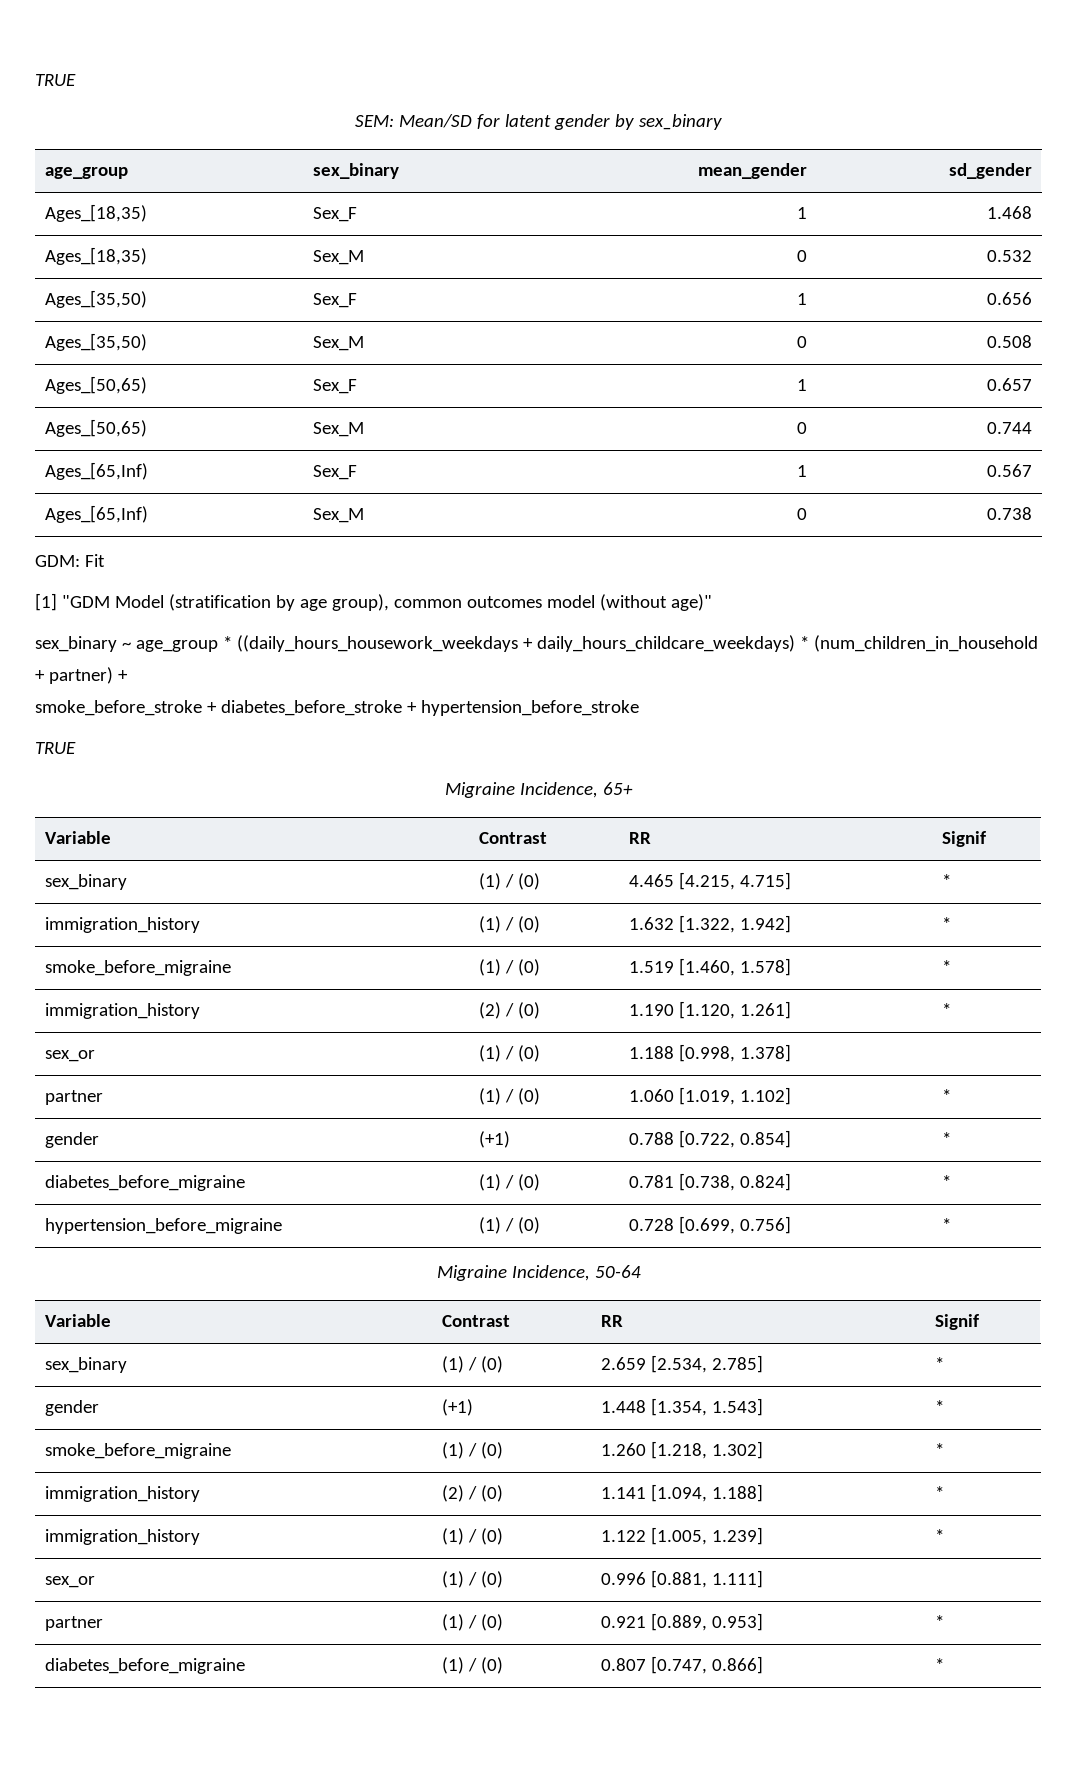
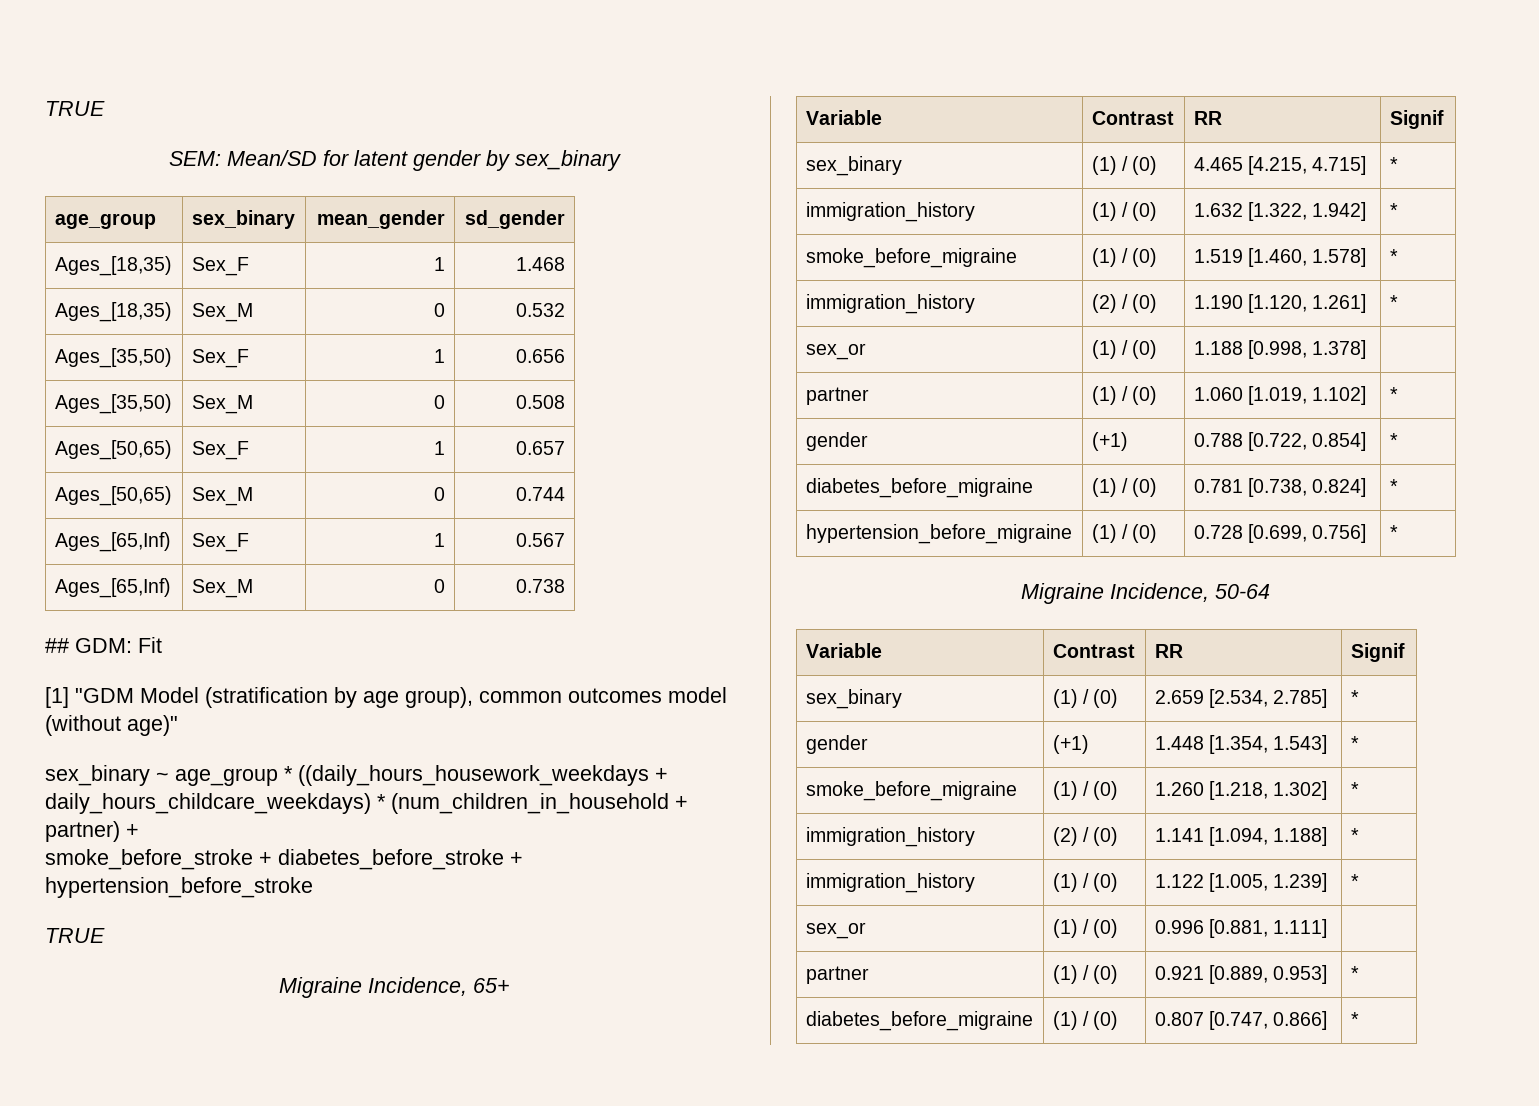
(1033, 513) none -> [45,638,69,653] ##

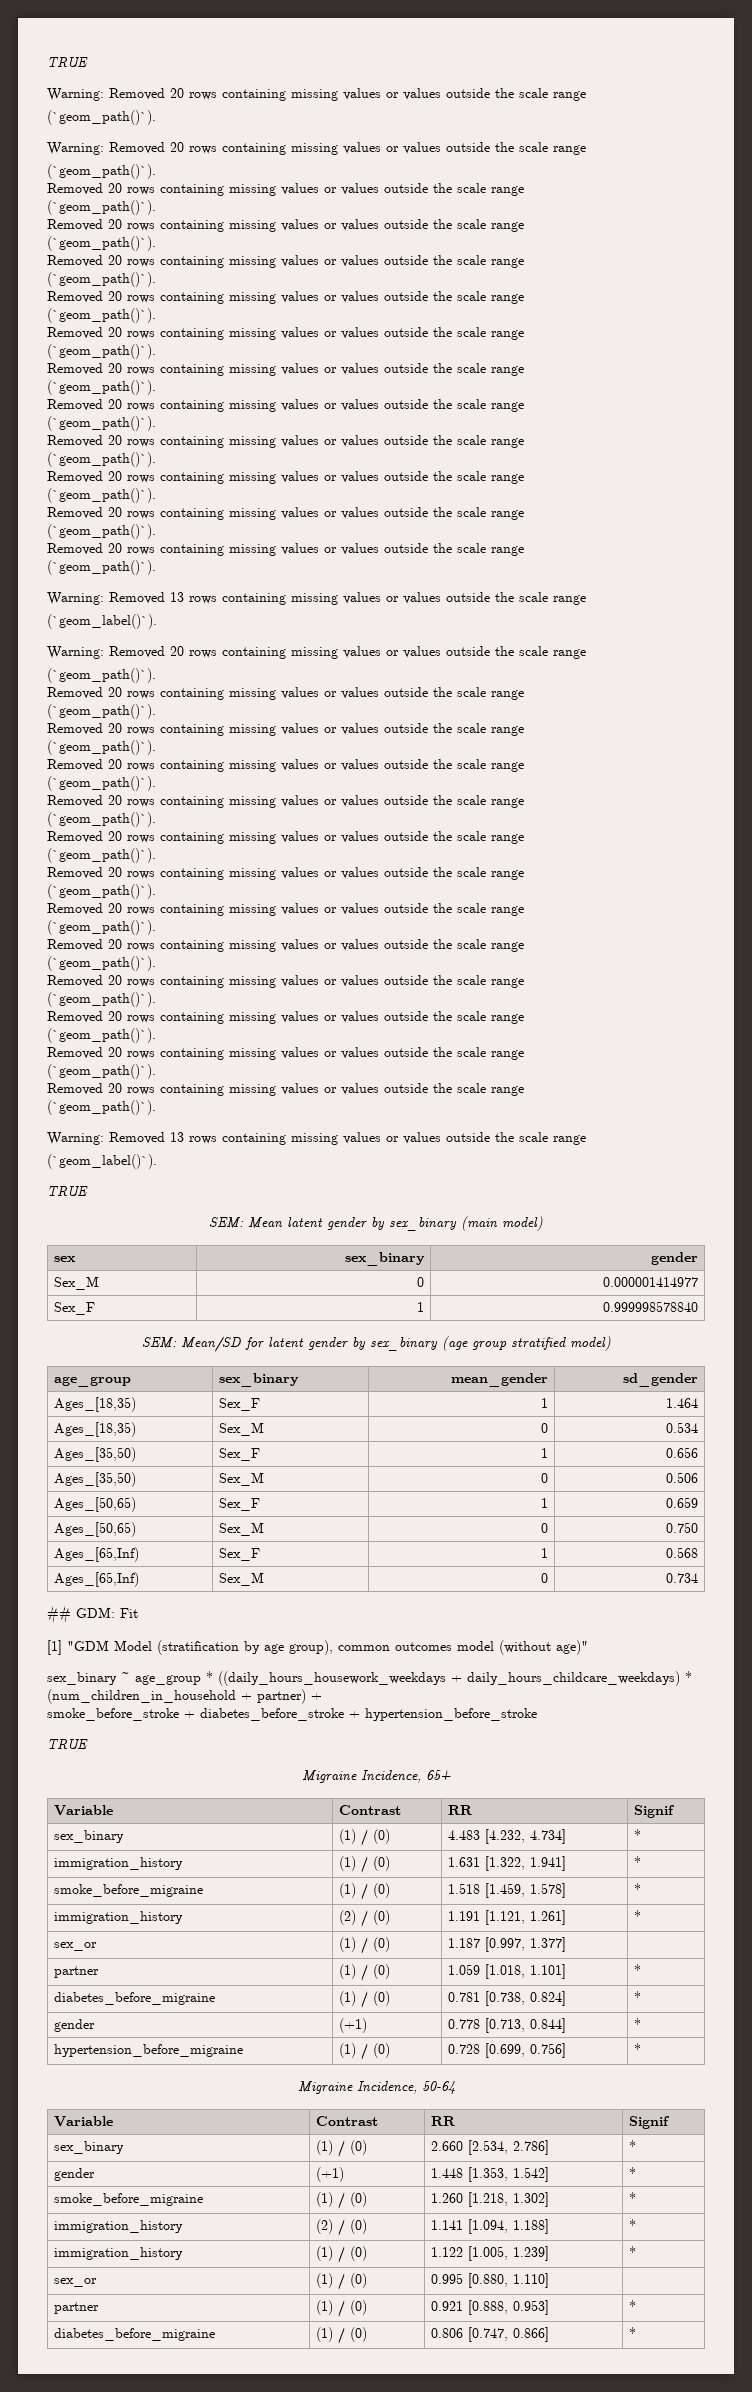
[45,101,105,116] TRUE -> [47,57,88,67] [47,88,586,101] [47,110,156,125] [47,142,586,155] [47,164,156,179] [47,183,524,196] [47,200,156,215] [47,219,524,232] [47,236,156,251] [47,255,524,268] [47,272,156,287] [47,291,524,304] [47,308,156,323] [47,327,524,340] [47,344,156,359] [47,363,524,376] [47,380,156,395] [47,399,524,412] [47,416,156,431] [47,435,524,448] [47,452,156,467] [47,471,524,484] [47,488,156,503] [47,507,524,520] [47,524,156,539] [47,543,524,556] [47,560,156,575] [47,592,586,605] [47,614,157,629] [47,646,586,659] [47,668,156,683] [47,687,524,700] [47,704,156,719] [47,723,524,736] [47,740,156,755] [47,759,524,772] [47,776,156,791] [47,795,524,808] [47,812,156,827] [47,831,524,844] [47,848,156,863] [47,867,524,880] [47,884,156,899] [47,903,524,916] [47,920,156,935] [47,939,524,952] [47,956,156,971] [47,975,524,988] [47,992,156,1007] [47,1011,524,1024] [47,1028,156,1043] [47,1047,524,1060] [47,1064,156,1079] [47,1083,524,1096] [47,1100,156,1115] [47,1132,586,1145] [47,1154,157,1169] [47,1186,88,1196] [209,1216,543,1231] [54,1256,77,1262] [344,1252,425,1266] [650,1252,698,1265] [54,1276,100,1290] [416,1277,424,1287] [602,1277,698,1287] [54,1302,96,1315] [416,1302,424,1312] [602,1301,698,1312] TRUE // Warning: Removed 20 rows containing missing values or values outside the scale range // (`geom_path()`). // Warning: Removed 20 rows containing missing values or values outside the scale range // (`geom_path()`). // Removed 20 rows containing missing values or values outside the scale range // (`geom_path()`). // Removed 20 rows containing missing values or values outside the scale range // (`geom_path()`). // Removed 20 rows containing missing values or values outside the scale range // (`geom_path()`). // Removed 20 rows containing missing values or values outside the scale range // (`geom_path()`). // Removed 20 rows containing missing values or values outside the scale range // (`geom_path()`). // Removed 20 rows containing missing values or values outside the scale range // (`geom_path()`). // Removed 20 rows containing missing values or values outside the scale range // (`geom_path()`). // Removed 20 rows containing missing values or values outside the scale range // (`geom_path()`). // Removed 20 rows containing missing values or values outside the scale range // (`geom_path()`). // Removed 20 rows containing missing values or values outside the scale range // (`geom_path()`). // Removed 20 rows containing missing values or values outside the scale range // (`geom_path()`). // Warning: Removed 13 rows containing missing values or values outside the scale range // (`geom_label()`). // Warning: Removed 20 rows containing missing values or values outside the scale range // (`geom_path()`). // Removed 20 rows containing missing values or values outside the scale range // (`geom_path()`). // Removed 20 rows containing missing values or values outside the scale range // (`geom_path()`). // Removed 20 rows containing missing values or values outside the scale range // (`geom_path()`). // Removed 20 rows containing missing values or values outside the scale range // (`geom_path()`). // Removed 20 rows containing missing values or values outside the scale range // (`geom_path()`). // Removed 20 rows containing missing values or values outside the scale range // (`geom_path()`). // Removed 20 rows containing missing values or values outside the scale range // (`geom_path()`). // Removed 20 rows containing missing values or values outside the scale range // (`geom_path()`). // Removed 20 rows containing missing values or values outside the scale range // (`geom_path()`). // Removed 20 rows containing missing values or values outside the scale range // (`geom_path()`). // Removed 20 rows containing missing values or values outside the scale range // (`geom_path()`). // Removed 20 rows containing missing values or values outside the scale range // (`geom_path()`). // Warning: Removed 13 rows containing missing values or values outside the scale range // (`geom_label()`). // TRUE // SEM: Mean latent gender by sex_binary (main model) // sex | sex_binary | gender // Sex_M | 0 | 0.000001414977 // Sex_F | 1 | 0.999998578840
(621, 160) none -> [441,1336,611,1351] (age group stratified model)
[516,257,566,271] 1.468 -> [665,1398,698,1408] 1.464
[516,303,566,317] 0.532 -> [665,1422,698,1433] 0.534
[516,395,566,409] 0.508 -> [665,1472,698,1483] 0.506
[516,441,566,455] 0.657 -> [665,1497,698,1508] 0.659
[516,487,566,501] 0.744 -> [665,1522,698,1533] 0.750
[516,533,566,547] 0.567 -> [665,1547,698,1558] 0.568
[516,579,566,593] 0.738 -> [665,1573,698,1583] 0.734
[1193,156,1367,175] [1389,157,1398,171] [805,202,975,222] [1091,202,1158,221] [1193,202,1367,221] [1389,203,1398,217] [805,248,1017,268] [1091,248,1158,267] [1193,248,1307,267] 4.465 [4.215, 4.715] | * // immigration_history | (1) / (0) | 1.632 [1.322, 1.942] | * // smoke_before_migraine | (1) / (0) | 1.519 [1.460, -> [448,1829,567,1844] [634,1829,642,1840] [54,1857,184,1870] [339,1856,391,1873] [448,1856,567,1871] [634,1856,642,1867] [54,1884,204,1897] [339,1883,391,1900] [448,1883,526,1898] 4.483 [4.232, 4.734] | * // immigration_history | (1) / (0) | 1.631 [1.322, 1.941] | * // smoke_before_migraine | (1) / (0) | 1.518 [1.459,
[1193,294,1307,313] 1.190 [1.120, -> [448,1910,526,1925] 1.191 [1.121,
[1193,340,1367,359] [805,387,869,405] [1091,386,1158,405] [1193,386,1367,405] [1389,387,1398,401] [805,432,868,451] [1091,432,1128,451] [1193,432,1367,451] 1.188 [0.998, 1.378] | // partner | (1) / (0) | 1.060 [1.019, 1.102] | * // gender | (+1) | 0.788 [0.722, 0.854] -> [448,1937,567,1952] [54,1966,100,1978] [339,1964,391,1981] [448,1964,567,1979] 1.187 [0.997, 1.377] | // partner | (1) / (0) | 1.059 [1.018, 1.101]
(1398, 486) none -> [54,2019,96,2032] [339,2018,368,2033] [448,2018,567,2033] [634,2018,642,2029] // gender | (+1) | 0.778 [0.713, 0.844] | *
[1154,689,1328,708] 2.659 [2.534, 2.785] -> [431,2140,550,2155] 2.660 [2.534, 2.786]
[1208,735,1328,754] [1.354, 1.543] -> [468,2167,550,2182] [1.353, 1.542]
[1154,919,1328,938] 0.996 [0.881, 1.111] -> [431,2273,550,2288] 0.995 [0.880, 1.110]
[1208,965,1268,984] [0.889, -> [468,2300,509,2315] [0.888,
[1154,1012,1204,1026] 0.807 -> [431,2328,464,2338] 0.806

